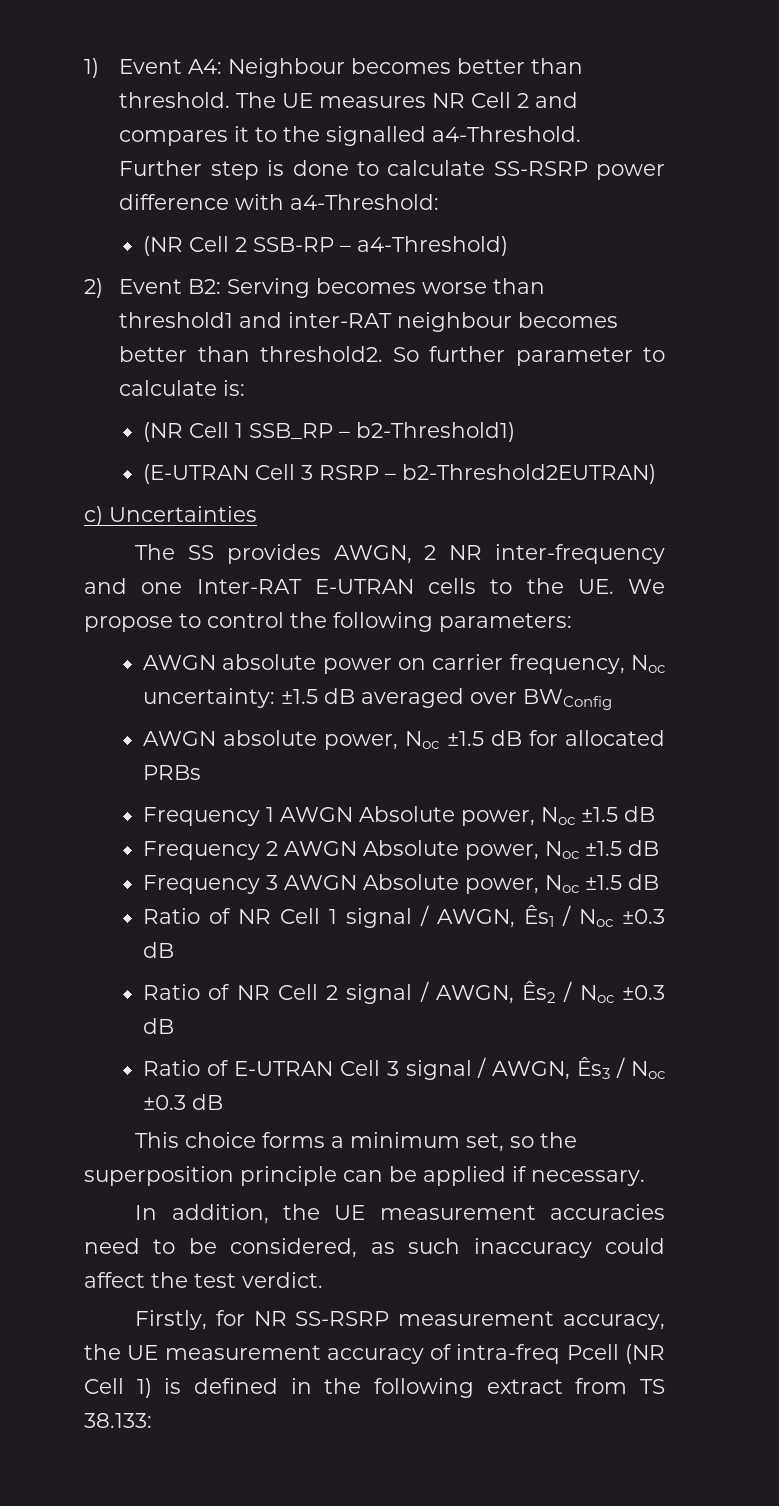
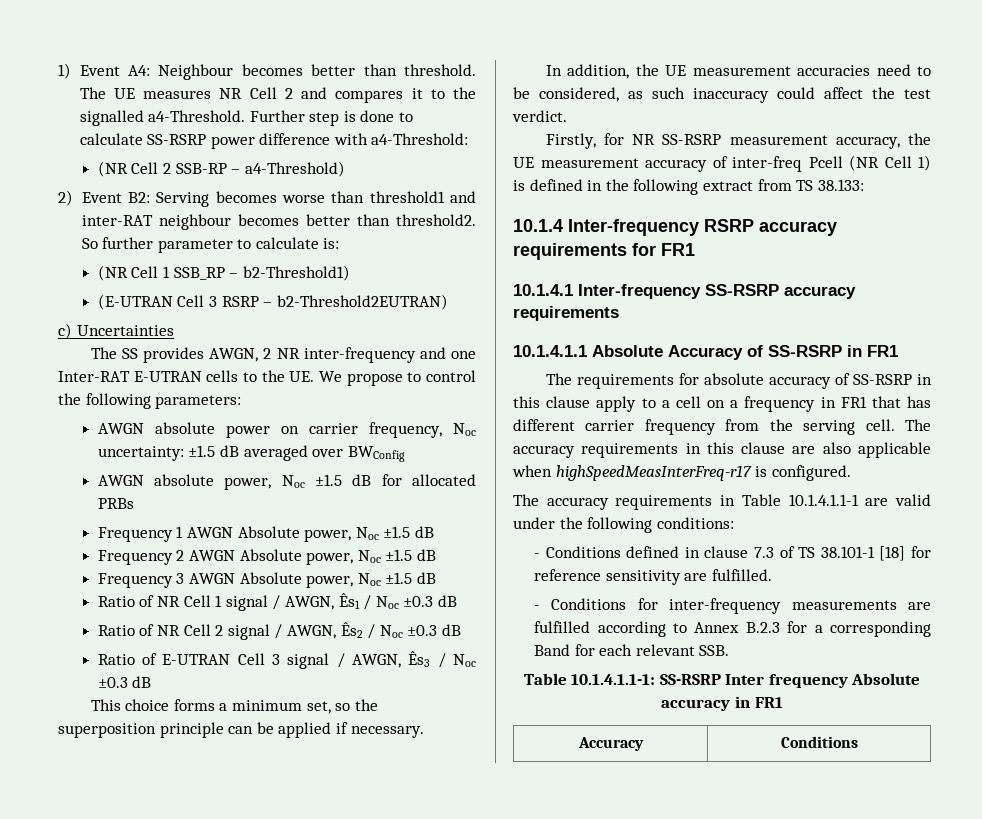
[456,1344,561,1364] intra-freq -> [732,156,802,172] inter-freq
(152, 1420) none -> [513,219,837,236] [513,243,695,260] [513,284,856,299] [513,306,619,321] [513,345,898,360] [545,373,932,389] [513,396,931,412] [513,419,931,435] [513,442,931,458] [512,465,851,481] [513,494,931,510] [513,517,734,533] [534,546,931,561] [534,569,772,585] [534,598,931,614] [534,621,931,637] [534,644,730,656] [523,673,921,688] [661,696,783,711] [577,737,644,751] [780,736,858,748] // 10.1.4 Inter-frequency RSRP accuracy requirements for FR1 // 10.1.4.1 Inter-frequency SS-RSRP accuracy requirements // 10.1.4.1.1 Absolute Accuracy of SS-RSRP in FR1 // The requirements for absolute accuracy of SS-RSRP in this clause apply to a cell on a frequency in FR1 that has different carrier frequency from the serving cell. The accuracy requirements in this clause are also applicable when highSpeedMeasInterFreq-r17 is configured. // The accuracy requirements in Table 10.1.4.1.1-1 are valid under the following conditions: // - Conditions defined in clause 7.3 of TS 38.101-1 [18] for reference sensitivity are fulfilled. // - Conditions for inter-frequency measurements are fulfilled according to Annex B.2.3 for a corresponding Band for each relevant SSB. // Table 10.1.4.1.1-1: SS-RSRP Inter frequency Absolute accuracy in FR1 // Accuracy | Conditions

